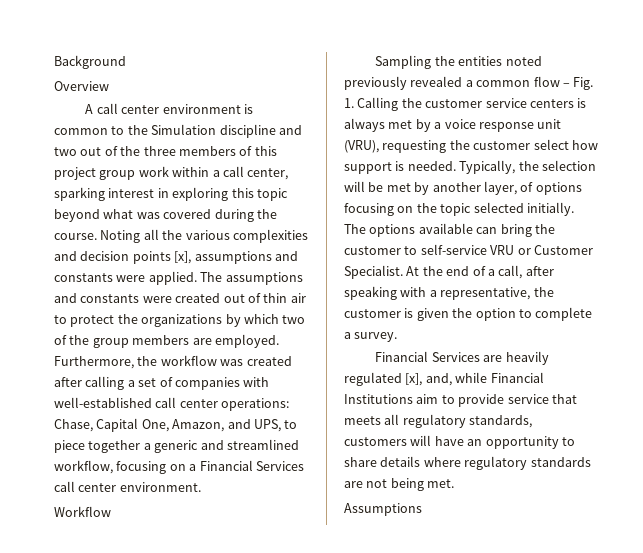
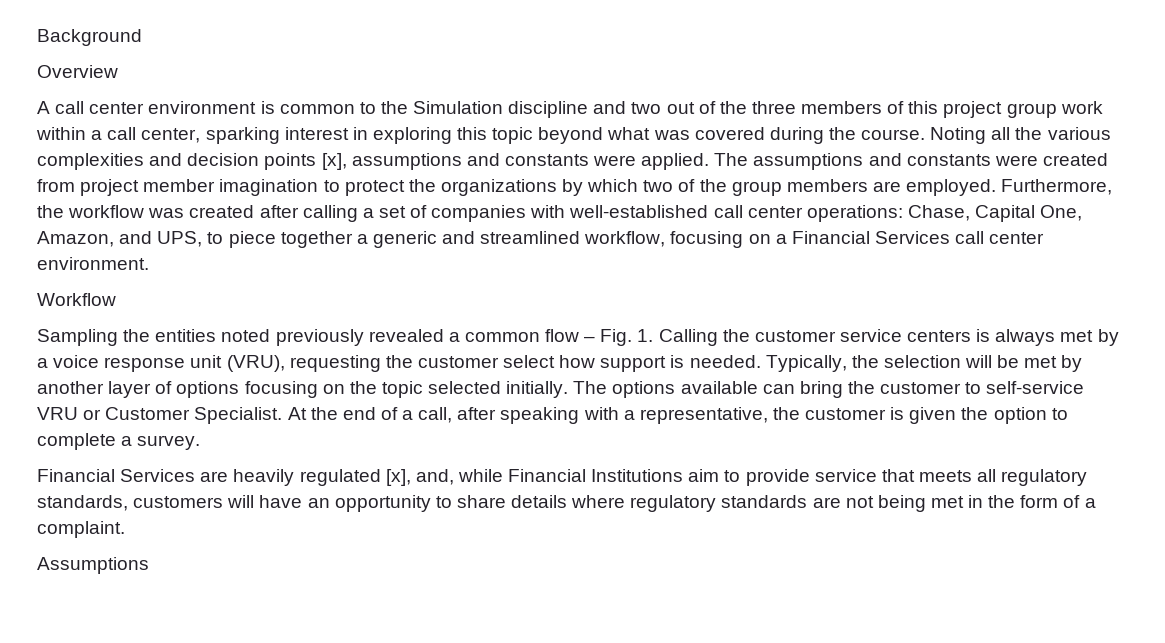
[223,293,306,303] out of thin air -> [37,179,319,196] from project member imagination
[483,181,517,195] layer, -> [108,381,152,398] layer
[427,479,455,488] met. -> [930,495,1096,508] [37,521,125,538] met in the form of a complaint.

